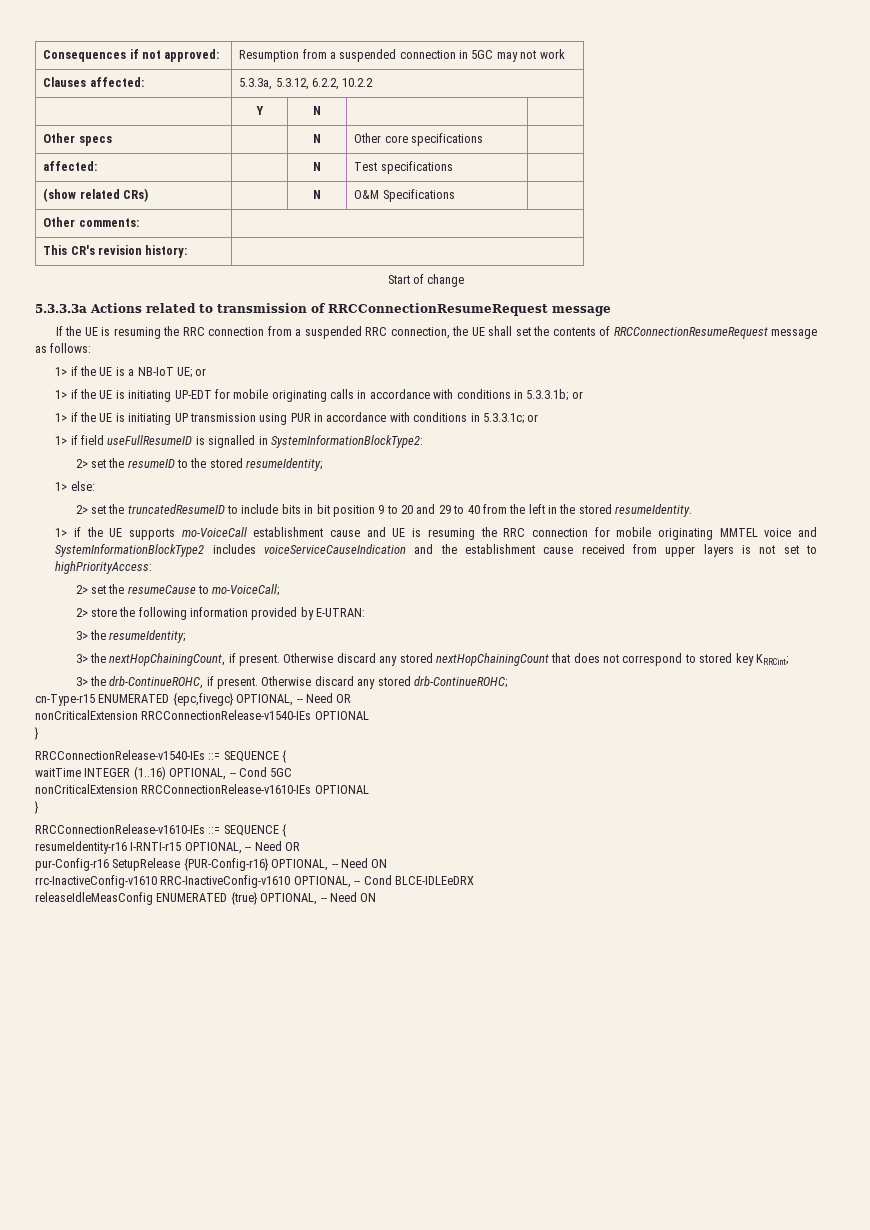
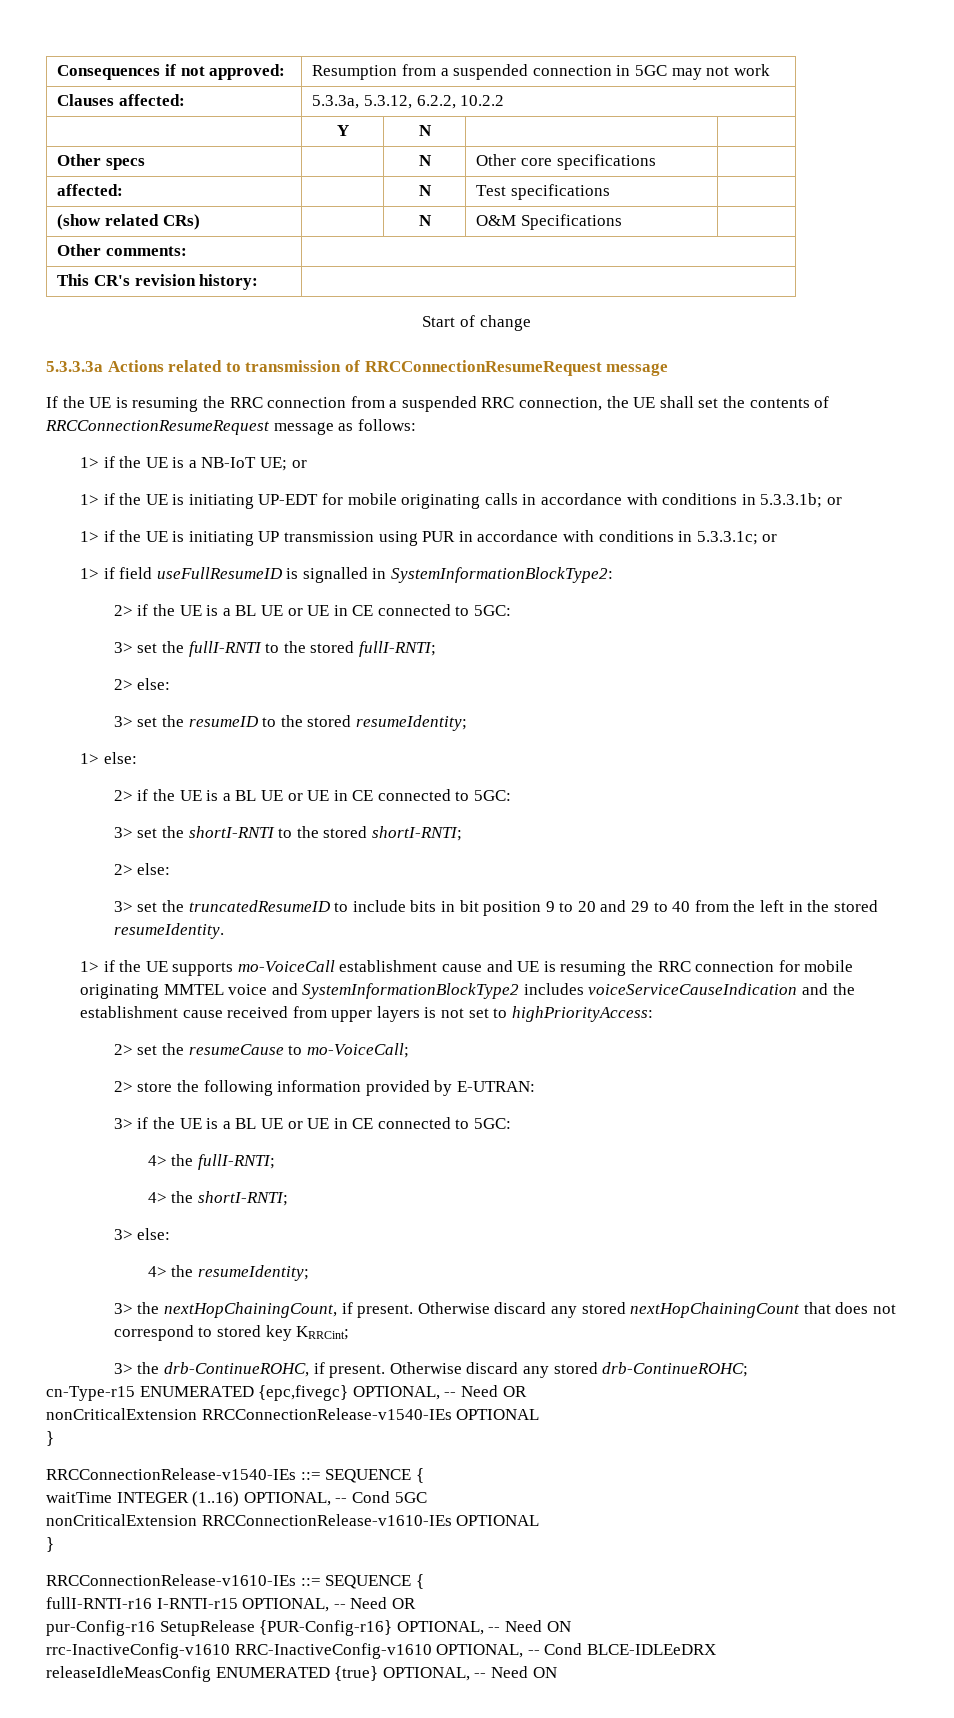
(88, 463) none -> [137,604,512,616] [113,641,436,657] [113,678,171,690] [113,716,133,727] if the UE is a BL UE or UE in CE connected to 5GC: // 3> set the fullI-RNTI to the stored fullI-RNTI; // 2> else: // 3>
(88, 509) none -> [137,789,512,801] [113,826,462,841] [113,863,171,875] [113,901,133,912] if the UE is a BL UE or UE in CE connected to 5GC: // 3> set the shortI-RNTI to the stored shortI-RNTI; // 2> else: // 3>
(88, 635) none -> [137,1117,512,1129] [147,1154,275,1170] [147,1191,288,1206] [113,1228,171,1240] [147,1266,167,1277] if the UE is a BL UE or UE in CE connected to 5GC: // 4> the fullI-RNTI; // 4> the shortI-RNTI; // 3> else: // 4>
[35,841,127,854] resumeIdentity-r16 -> [46,1597,152,1609] fullI-RNTI-r16

